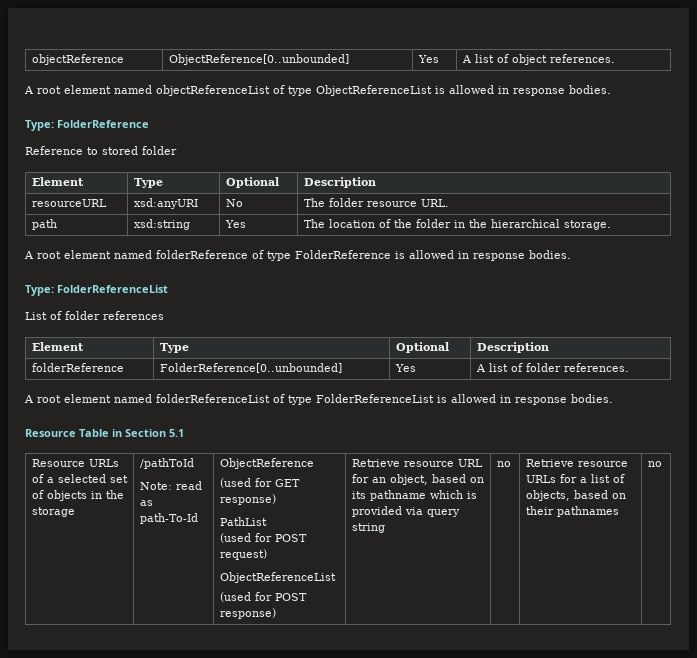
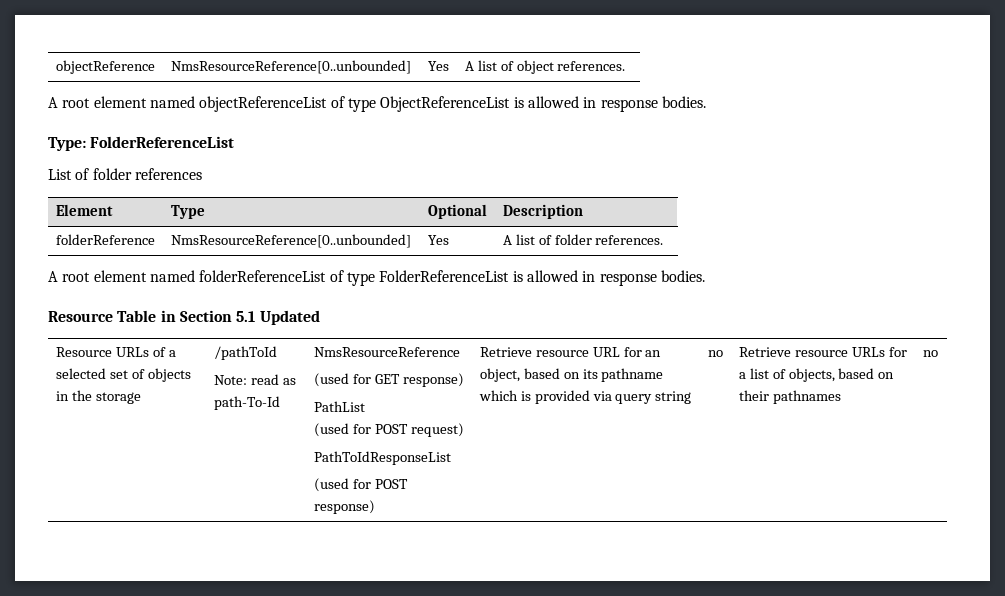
[168,54,349,65] ObjectReference[0..unbounded] -> [170,60,411,74] NmsResourceReference[0..unbounded]
[25,120,149,131] [25,146,177,155] [31,177,84,186] [133,178,163,188] [225,177,279,188] [303,177,376,188] [31,199,107,207] [133,198,198,209] [225,199,243,207] [303,198,449,207] [31,219,57,230] [133,219,190,230] [224,220,246,228] [303,219,611,230] [24,250,571,261] // Type: FolderReference // Reference to stored folder // Element | Type | Optional | Description // resourceURL | xsd:anyURI | No | The folder resource URL. // path | xsd:string | Yes | The location of the folder in the hierarchical storage. // A root element named folderReference of type FolderReference is allowed in response bodies. -> (706, 102) none
[159,363,342,373] FolderReference[0..unbounded] -> [170,234,411,248] NmsResourceReference[0..unbounded]
(184, 433) none -> [259,310,320,325] Updated
[219,458,314,469] ObjectReference -> [313,347,460,357] NmsResourceReference
[219,572,336,583] ObjectReferenceList -> [313,451,451,465] PathToIdResponseList

